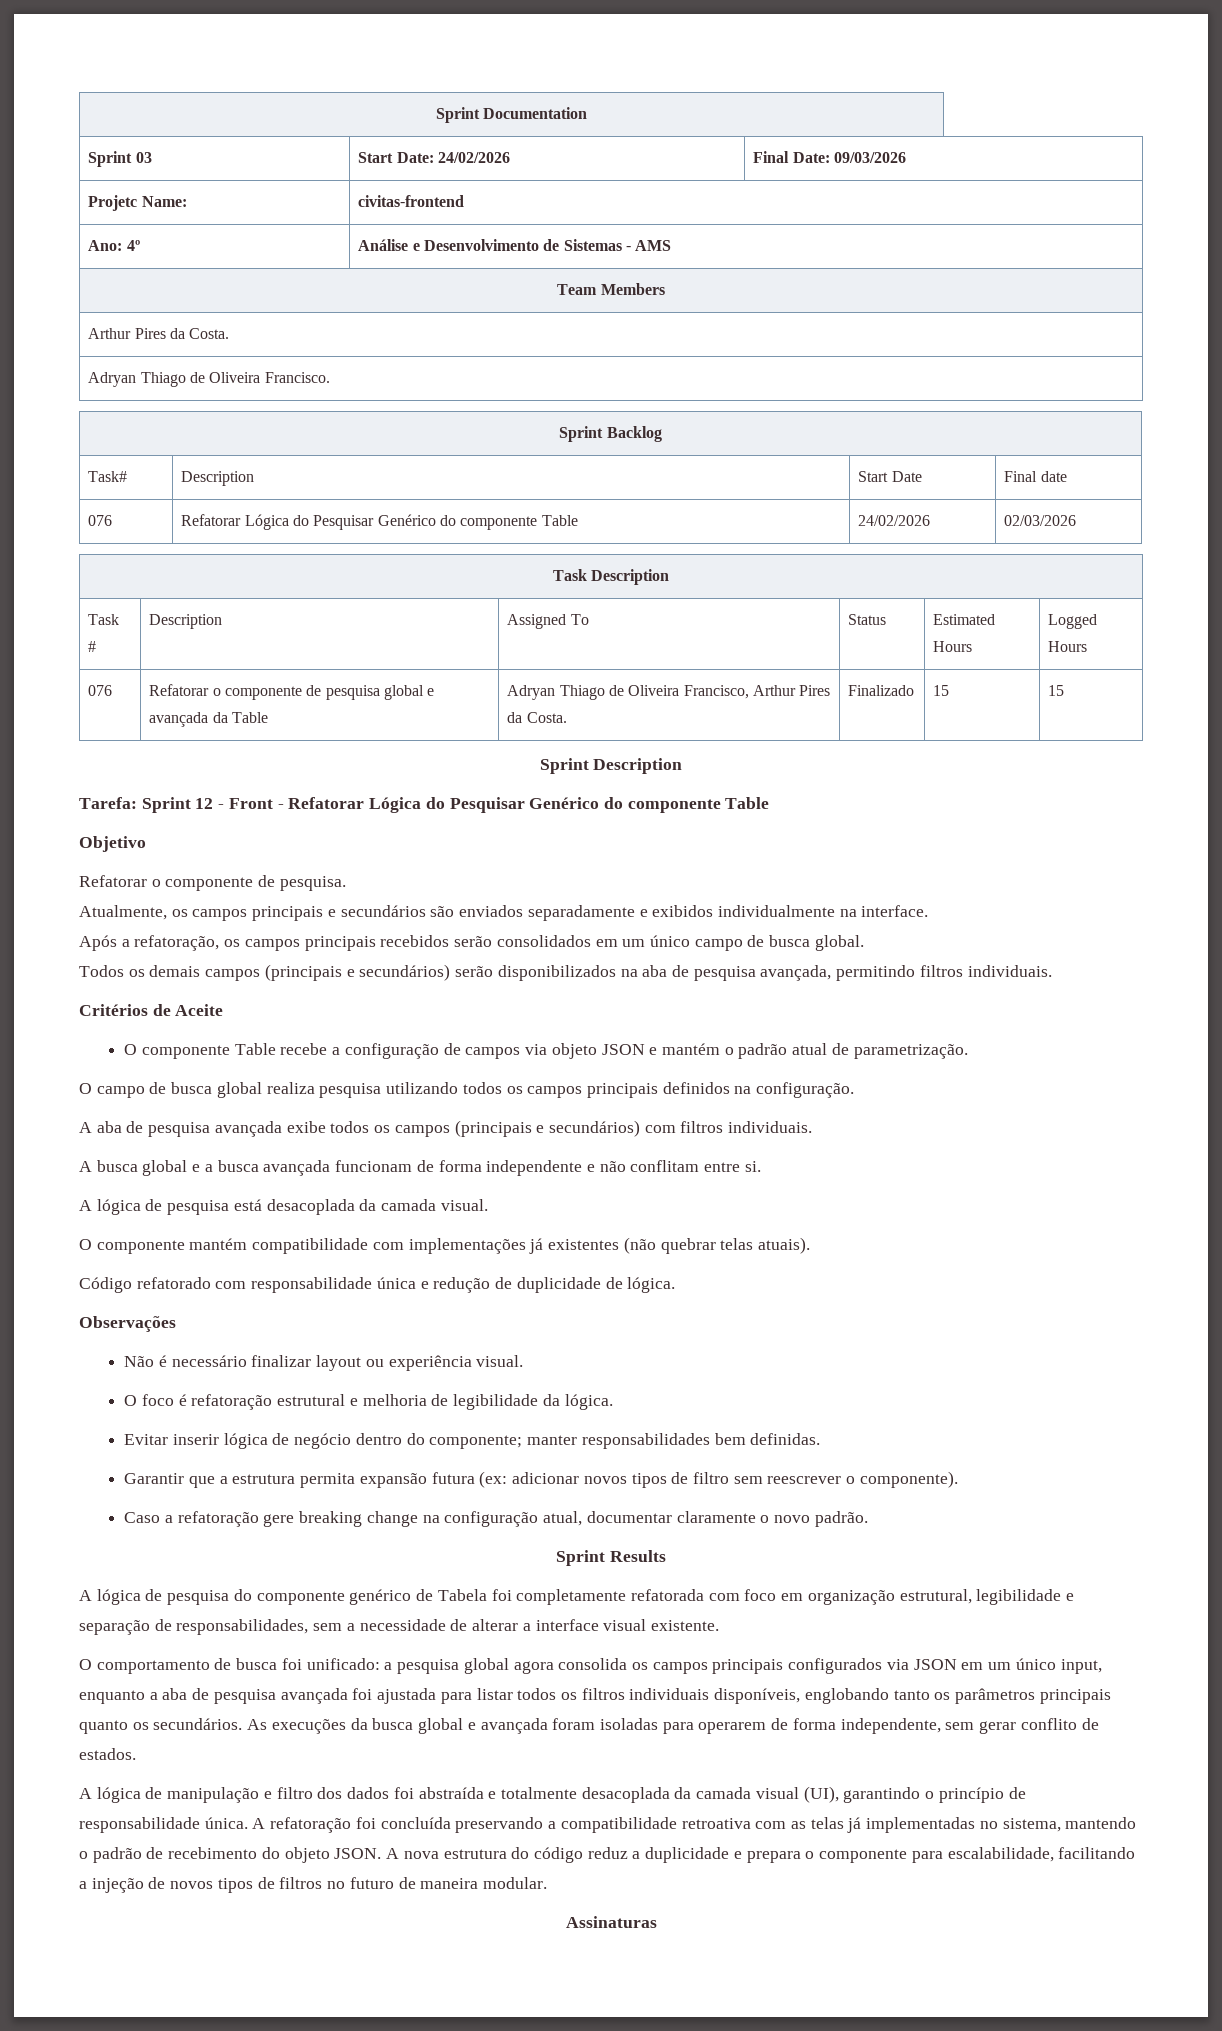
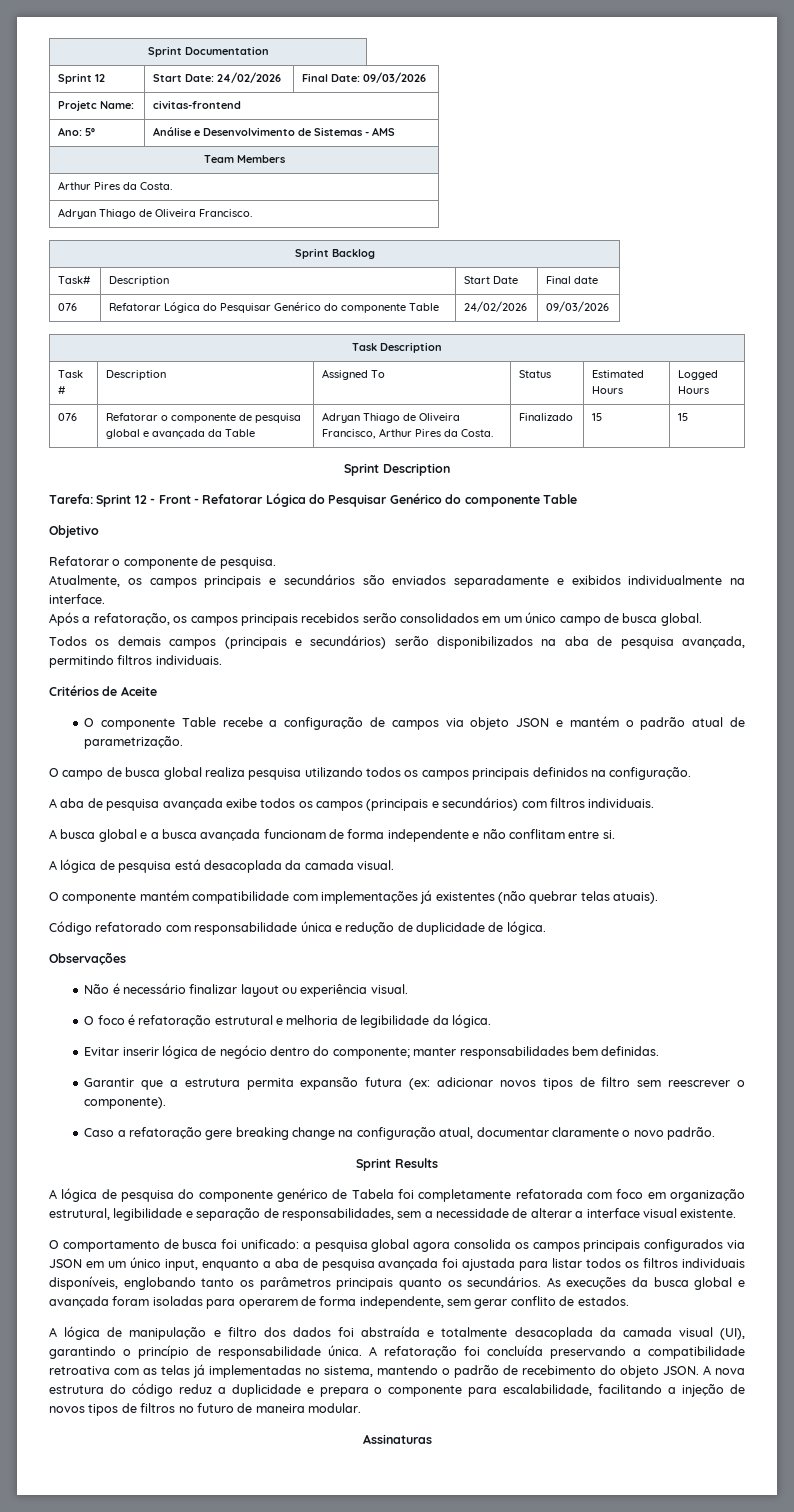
[135,152,152,163] 03 -> [95,74,106,82] 12
[126,240,140,251] 4º -> [85,128,96,136] 5º
[1004,515,1077,526] 02/03/2026 -> [546,301,610,312] 09/03/2026

